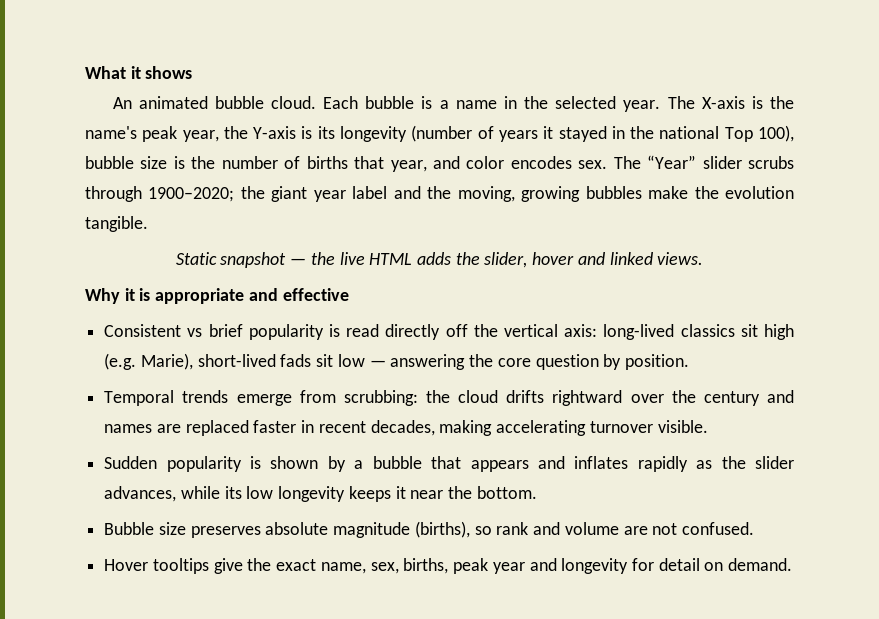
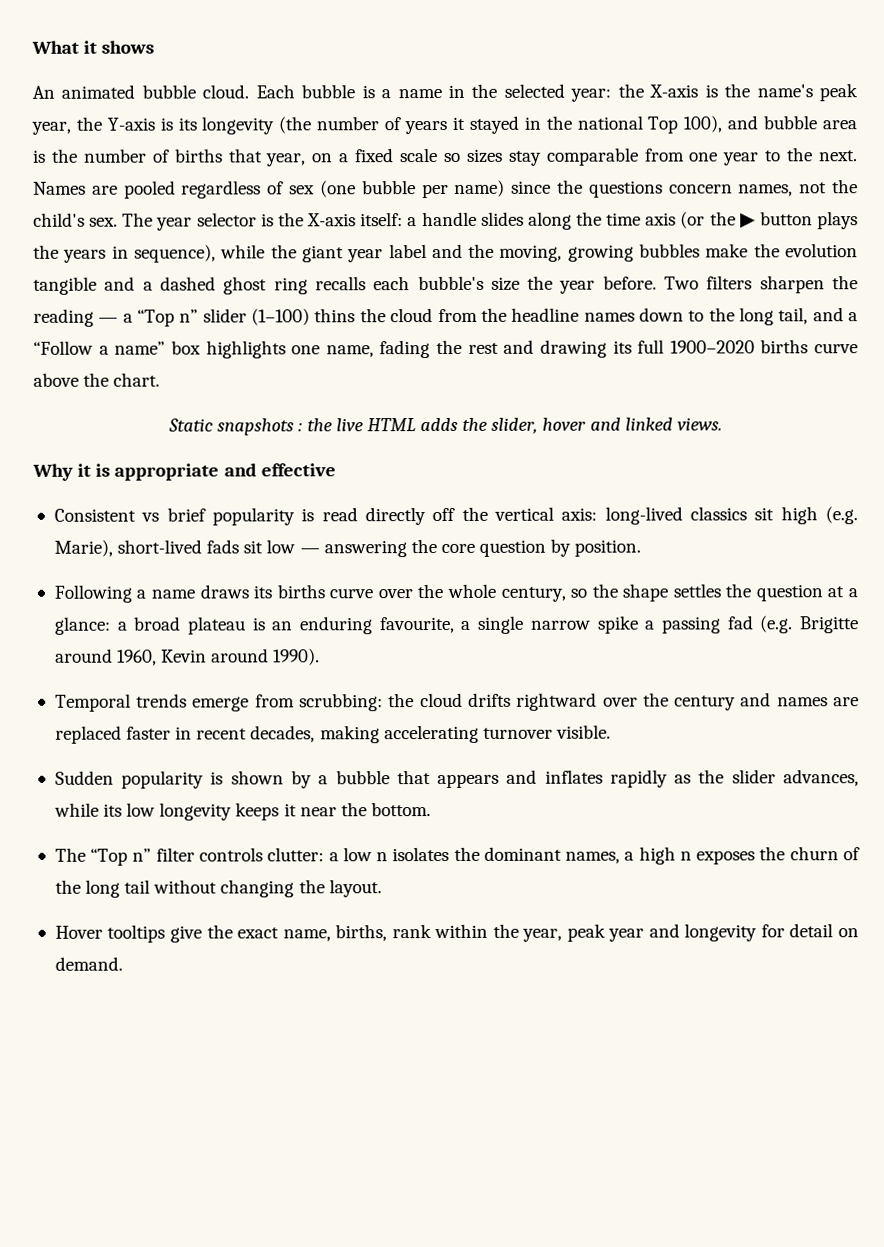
[623,96,695,112] year. The -> [570,83,644,102] year: the
[411,125,473,142] (number -> [278,116,380,134] (the number
[85,156,168,169] bubble size -> [727,115,858,130] and bubble area
[432,155,794,169] [85,186,235,202] and color encodes sex. The “Year” slider scrubs through 1900–2020; -> [312,147,858,166] [33,179,858,199] [33,211,858,231] [33,244,266,263] on a fixed scale so sizes stay comparable from one year to the next. Names are pooled regardless of sex (one bubble per name) since the questions concern names, not the child's sex. The year selector is the X-axis itself: a handle slides along the time axis (or the ▶ button plays the years in sequence), while
[85,216,148,232] tangible. -> [33,275,858,295] [33,307,859,327] [33,339,858,359] [33,372,161,387] tangible and a dashed ghost ring recalls each bubble's size the year before. Two filters sharpen the reading — a “Top n” slider (1–100) thins the cloud from the headline names down to the long tail, and a “Follow a name” box highlights one name, fading the rest and drawing its full 1900–2020 births curve above the chart.
[220,252,307,268] snapshot — -> [217,418,303,436] snapshots :
(689, 362) none -> [53,583,859,603] [53,615,860,635] [54,648,321,666] // Following a name draws its births curve over the whole century, so the shape settles the question at a glance: a broad plateau is an enduring favourite, a single narrow spike a passing fad (e.g. Brigitte around 1960, Kevin around 1990).
[104,521,754,538] Bubble size preserves absolute magnitude (births), so rank and volume are not confused. -> [54,846,860,866] [54,879,382,898] The “Top n” filter controls clutter: a low n isolates the dominant names, a high n exposes the churn of the long tail without changing the layout.
[370,558,449,574] sex, births, -> [335,923,563,942] births, rank within the year,

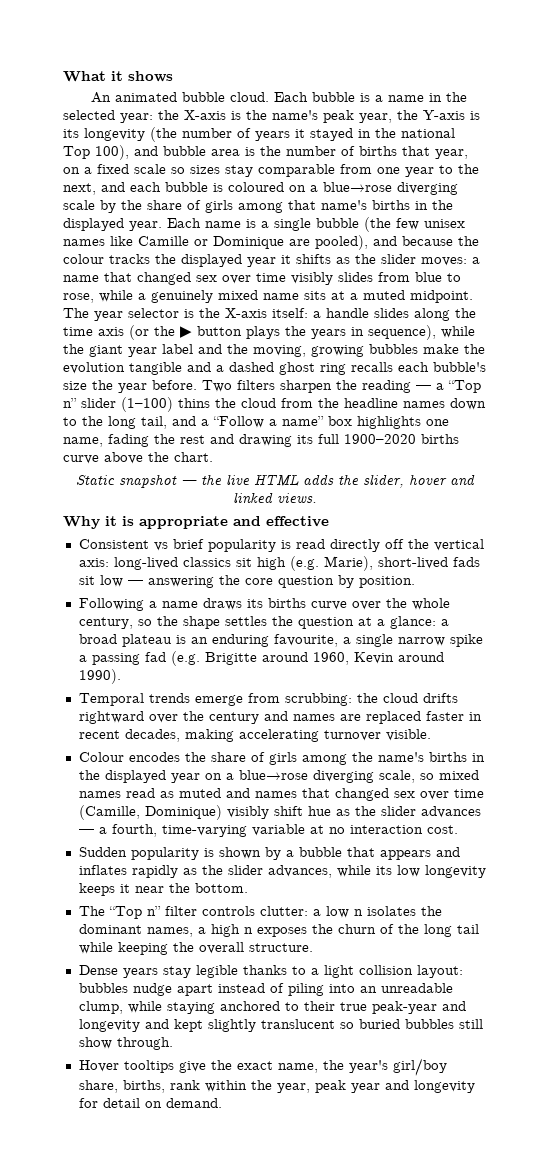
[818,150,858,162] [33,179,858,199] [33,212,119,227] next. Names are pooled regardless of sex (one bubble per name) since the questions concern names, not the child's sex. -> [63,182,458,195] [63,200,453,213] [63,217,465,232] [63,235,479,250] [63,254,480,267] [63,272,461,285] [63,290,473,303] next, and each bubble is coloured on a blue→rose diverging scale by the share of girls among that name's births in the displayed year. Each name is a single bubble (the few unisex names like Camille or Dominique are pooled), and because the colour tracks the displayed year it shifts as the slider moves: a name that changed sex over time visibly slides from blue to rose, while a genuinely mixed name sits at a muted midpoint.
[217,418,303,436] snapshots : -> [118,474,197,488] snapshot —
(611, 731) none -> [78,752,485,765] [78,770,479,783] [78,788,484,801] [78,805,481,820] [78,824,458,837] // Colour encodes the share of girls among the name's births in the displayed year on a blue→rose diverging scale, so mixed names read as muted and names that changed sex over time (Camille, Dominique) visibly shift hue as the slider advances — a fourth, time-varying variable at no interaction cost.
[153,879,382,898] without changing the layout. -> [78,942,313,955] [78,965,463,978] [78,983,453,996] [78,1001,466,1014] [78,1019,483,1032] [78,1037,173,1050] while keeping the overall structure. // Dense years stay legible thanks to a light collision layout: bubbles nudge apart instead of piling into an unreadable clump, while staying anchored to their true peak-year and longevity and kept slightly translucent so buried bubbles still show through.
(331, 935) none -> [322,1058,447,1076] [78,1080,118,1093] the year's girl/boy share,

